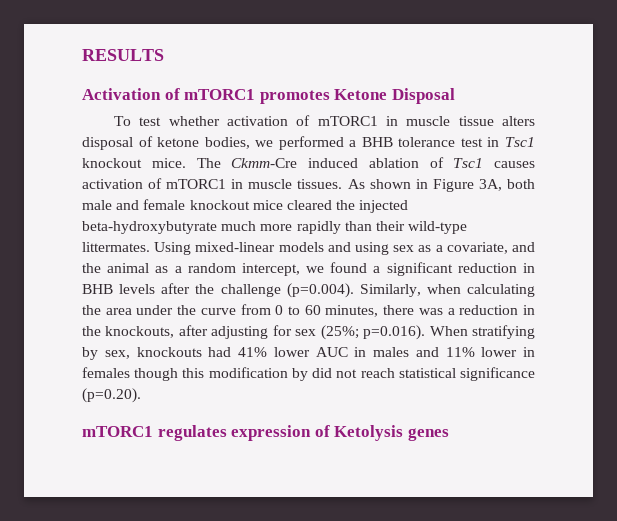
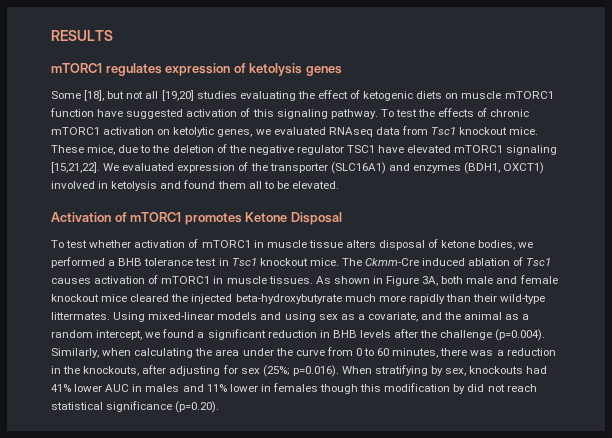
(164, 55) none -> [51,63,342,76] [51,90,554,101] [50,108,530,119] [51,126,539,137] [51,144,558,155] [51,162,545,174] [51,180,339,191] // mTORC1 regulates expression of ketolysis genes // Some [18], but not all [19,20] studies evaluating the effect of ketogenic diets on muscle mTORC1 function have suggested activation of this signaling pathway. To test the effects of chronic mTORC1 activation on ketolytic genes, we evaluated RNAseq data from Tsc1 knockout mice. These mice, due to the deletion of the negative regulator TSC1 have elevated mTORC1 signaling [15,21,22]. We evaluated expression of the transporter (SLC16A1) and enzymes (BDH1, OXCT1) involved in ketolysis and found them all to be elevated.
[82,425,449,441] // mTORC1 regulates expression of Ketolysis genes -> (220, 407) none

